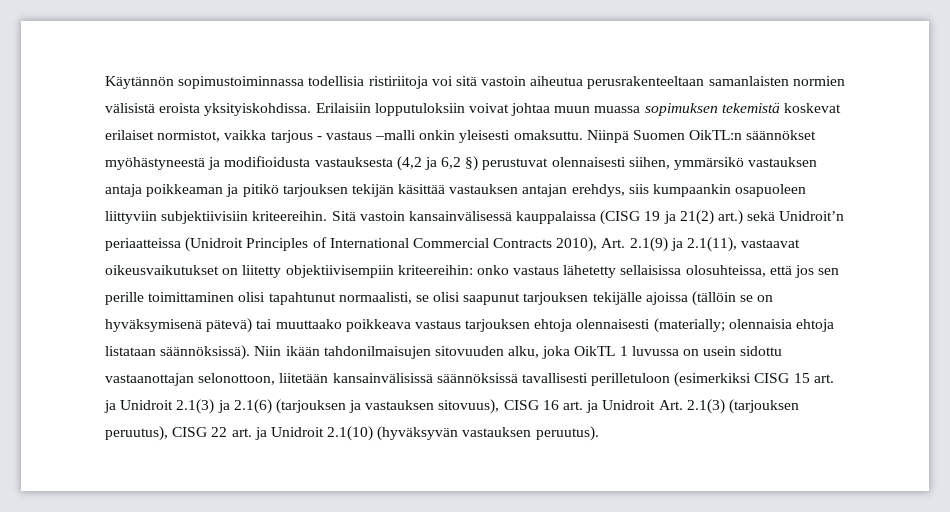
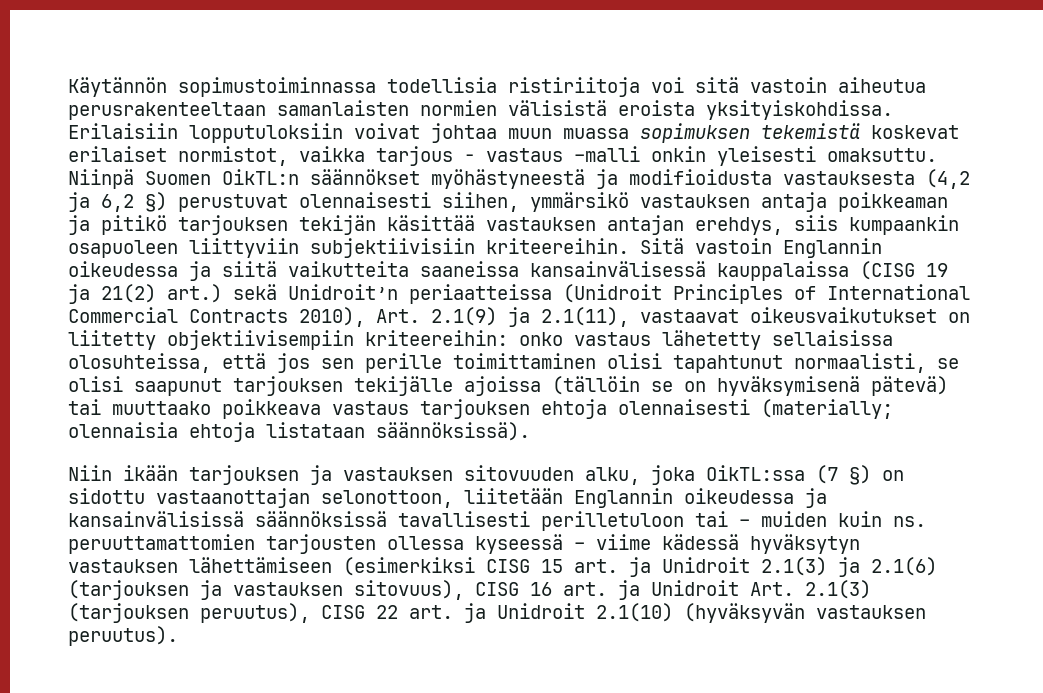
(405, 216) none -> [783,238,882,258] [68,261,519,281] Englannin oikeudessa ja siitä vaikutteita saaneissa
(251, 352) none -> (530, 431) //
[323,346,737,359] tahdonilmaisujen sitovuuden alku, joka OikTL 1 luvussa on usein -> [189,465,904,485] tarjouksen ja vastauksen sitovuuden alku, joka OikTL:ssa (7 §) on
(329, 378) none -> [574,488,827,508] Englannin oikeudessa ja
(671, 379) none -> [695,511,926,527] [68,534,860,554] [68,557,332,573] tai – muiden kuin ns. peruuttamattomien tarjousten ollessa kyseessä – viime kädessä hyväksytyn vastauksen lähettämiseen

